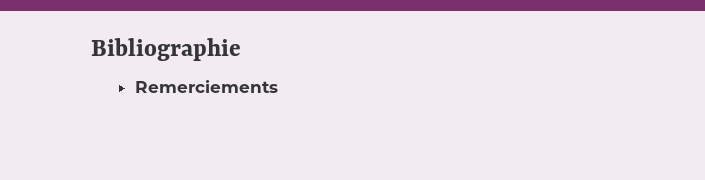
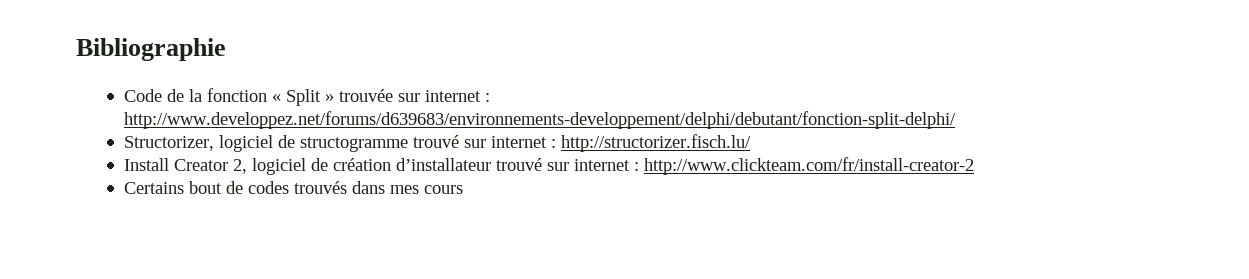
[134,80,278,93] Remerciements -> [124,88,491,106] [124,111,957,129] [124,134,752,152] [124,157,975,175] [124,181,464,194] Code de la fonction « Split » trouvée sur internet : http://www.developpez.net/forums/d639683/environnements-developpement/delphi/debutant/fonction-split-delphi/ // Structorizer, logiciel de structogramme trouvé sur internet : http://structorizer.fisch.lu/ // Install Creator 2, logiciel de création d’installateur trouvé sur internet : http://www.clickteam.com/fr/install-creator-2 // Certains bout de codes trouvés dans mes cours

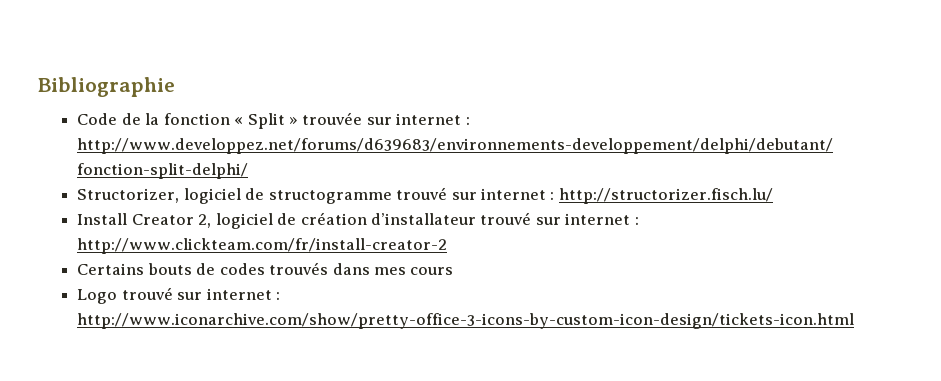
[189,181,223,194] bout -> [147,263,192,275] bouts
(464, 189) none -> [77,287,281,304] [77,313,855,329] // Logo trouvé sur internet : http://www.iconarchive.com/show/pretty-office-3-icons-by-custom-icon-design/tickets-icon.html

